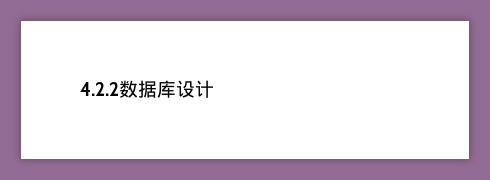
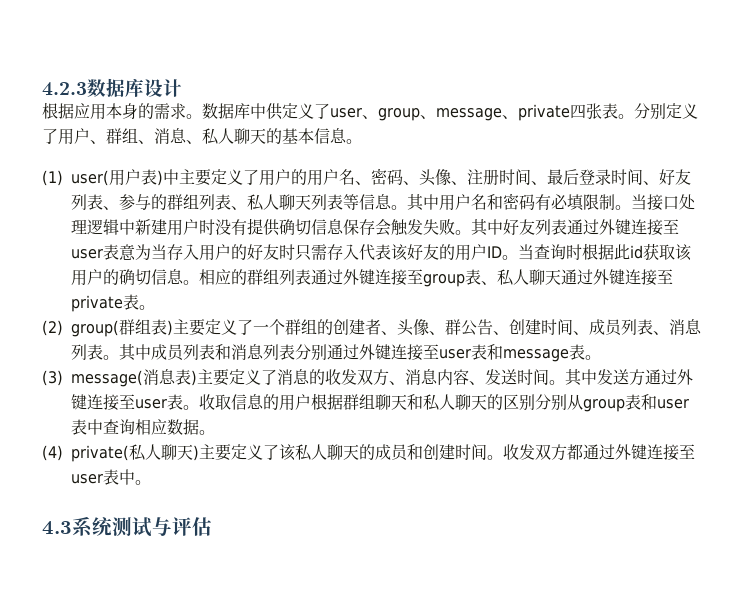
[80,82,119,96] 4.2.2 -> [42,82,87,96] 4.2.3
(214, 89) none -> [42,102,698,121] [42,128,362,145] [42,168,691,186] [71,193,695,211] [71,218,679,236] [71,243,692,261] [71,269,673,287] [71,294,155,312] [42,319,702,337] [71,344,601,362] [42,369,693,387] [71,393,689,412] [71,419,215,435] [42,444,695,462] [71,469,151,485] [42,516,212,537] // 根据应用本身的需求。数据库中供定义了user、group、message、private四张表。分别定义了用户、群组、消息、私人聊天的基本信息。 // (1) user(用户表)中主要定义了用户的用户名、密码、头像、注册时间、最后登录时间、好友列表、参与的群组列表、私人聊天列表等信息。其中用户名和密码有必填限制。当接口处理逻辑中新建用户时没有提供确切信息保存会触发失败。其中好友列表通过外键连接至user表意为当存入用户的好友时只需存入代表该好友的用户ID。当查询时根据此id获取该用户的确切信息。相应的群组列表通过外键连接至group表、私人聊天通过外键连接至private表。 // (2) group(群组表)主要定义了一个群组的创建者、头像、群公告、创建时间、成员列表、消息列表。其中成员列表和消息列表分别通过外键连接至user表和message表。 // (3) message(消息表)主要定义了消息的收发双方、消息内容、发送时间。其中发送方通过外键连接至user表。收取信息的用户根据群组聊天和私人聊天的区别分别从group表和user表中查询相应数据。 // (4) private(私人聊天)主要定义了该私人聊天的成员和创建时间。收发双方都通过外键连接至user表中。 // 4.3系统测试与评估

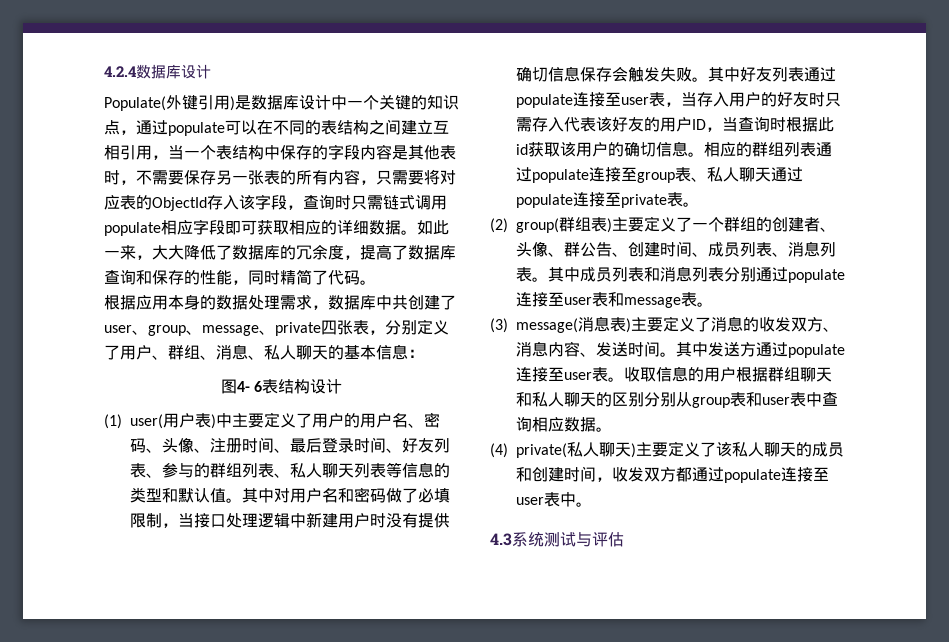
[42,78,182,97] 4.2.3数据库设计 -> [104,64,211,79] [104,95,459,111] [104,119,449,136] [104,144,456,160] [104,169,456,185] [104,194,447,211] [104,219,449,236] [104,244,456,260] [104,269,376,285] 4.2.4数据库设计 // Populate(外键引用)是数据库设计中一个关键的知识点，通过populate可以在不同的表结构之间建立互相引用，当一个表结构中保存的字段内容是其他表时，不需要保存另一张表的所有内容，只需要将对应表的ObjectId存入该字段，查询时只需链式调用populate相应字段即可获取相应的详细数据。如此一来，大大降低了数据库的冗余度，提高了数据库查询和保存的性能，同时精简了代码。
[154,103,202,119] 需求。 -> [216,294,328,310] 数据处理需求，
[266,103,314,120] 供定义 -> [392,295,440,310] 共创建
[618,114,634,119] 。 -> [369,330,385,335] ，
[346,139,362,144] 。 -> [408,349,424,358] [220,379,343,394] ： // 图4- 6表结构设计
[391,194,439,211] 。其中 -> [434,463,450,478] [130,487,290,503] 的类型和默认值。其中对
[535,194,551,210] 有 -> [386,488,418,503] 做了
[615,205,631,210] 。 -> [162,523,178,528] ，
[599,219,679,236] [71,244,151,261] 外键连接至user表意为 -> [516,92,681,108] populate连接至user表，
[502,255,518,260] 。 -> [706,127,722,132] ，
[343,269,375,285] 外键 -> [532,169,589,183] populate
[593,269,625,285] 外键 -> [516,194,573,208] populate
[359,344,391,360] 外键 -> [788,269,845,283] populate
[677,369,693,385] [71,394,87,410] 外键 -> [788,344,845,358] populate
[487,455,503,460] 。 -> [596,477,612,482] ，
[615,444,647,460] 外键 -> [724,469,781,483] populate

